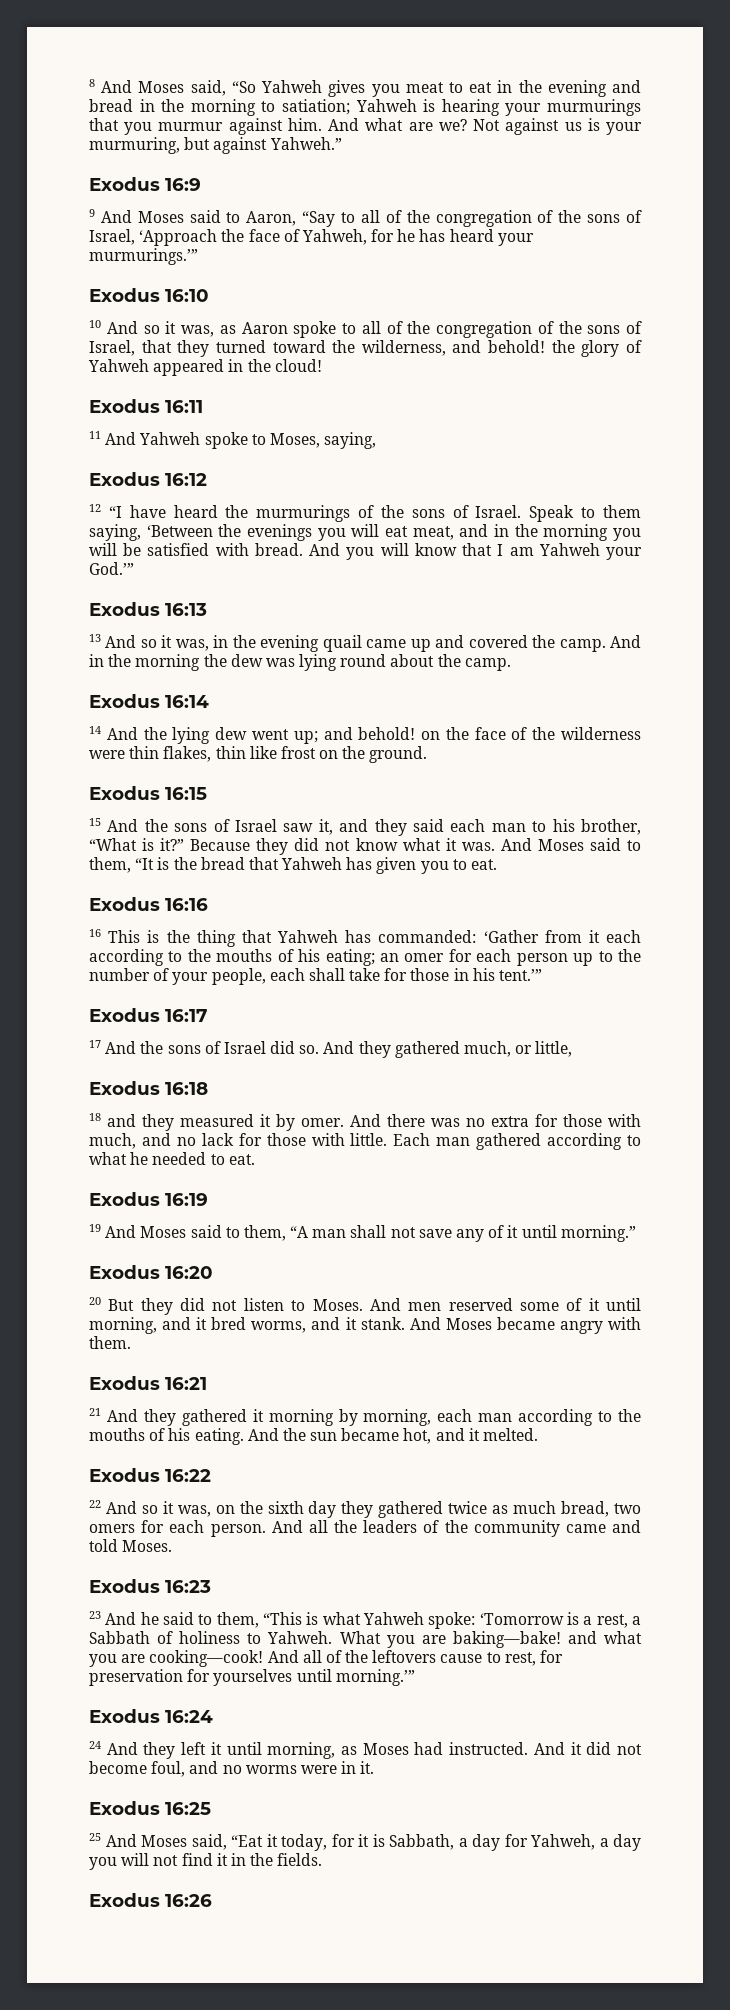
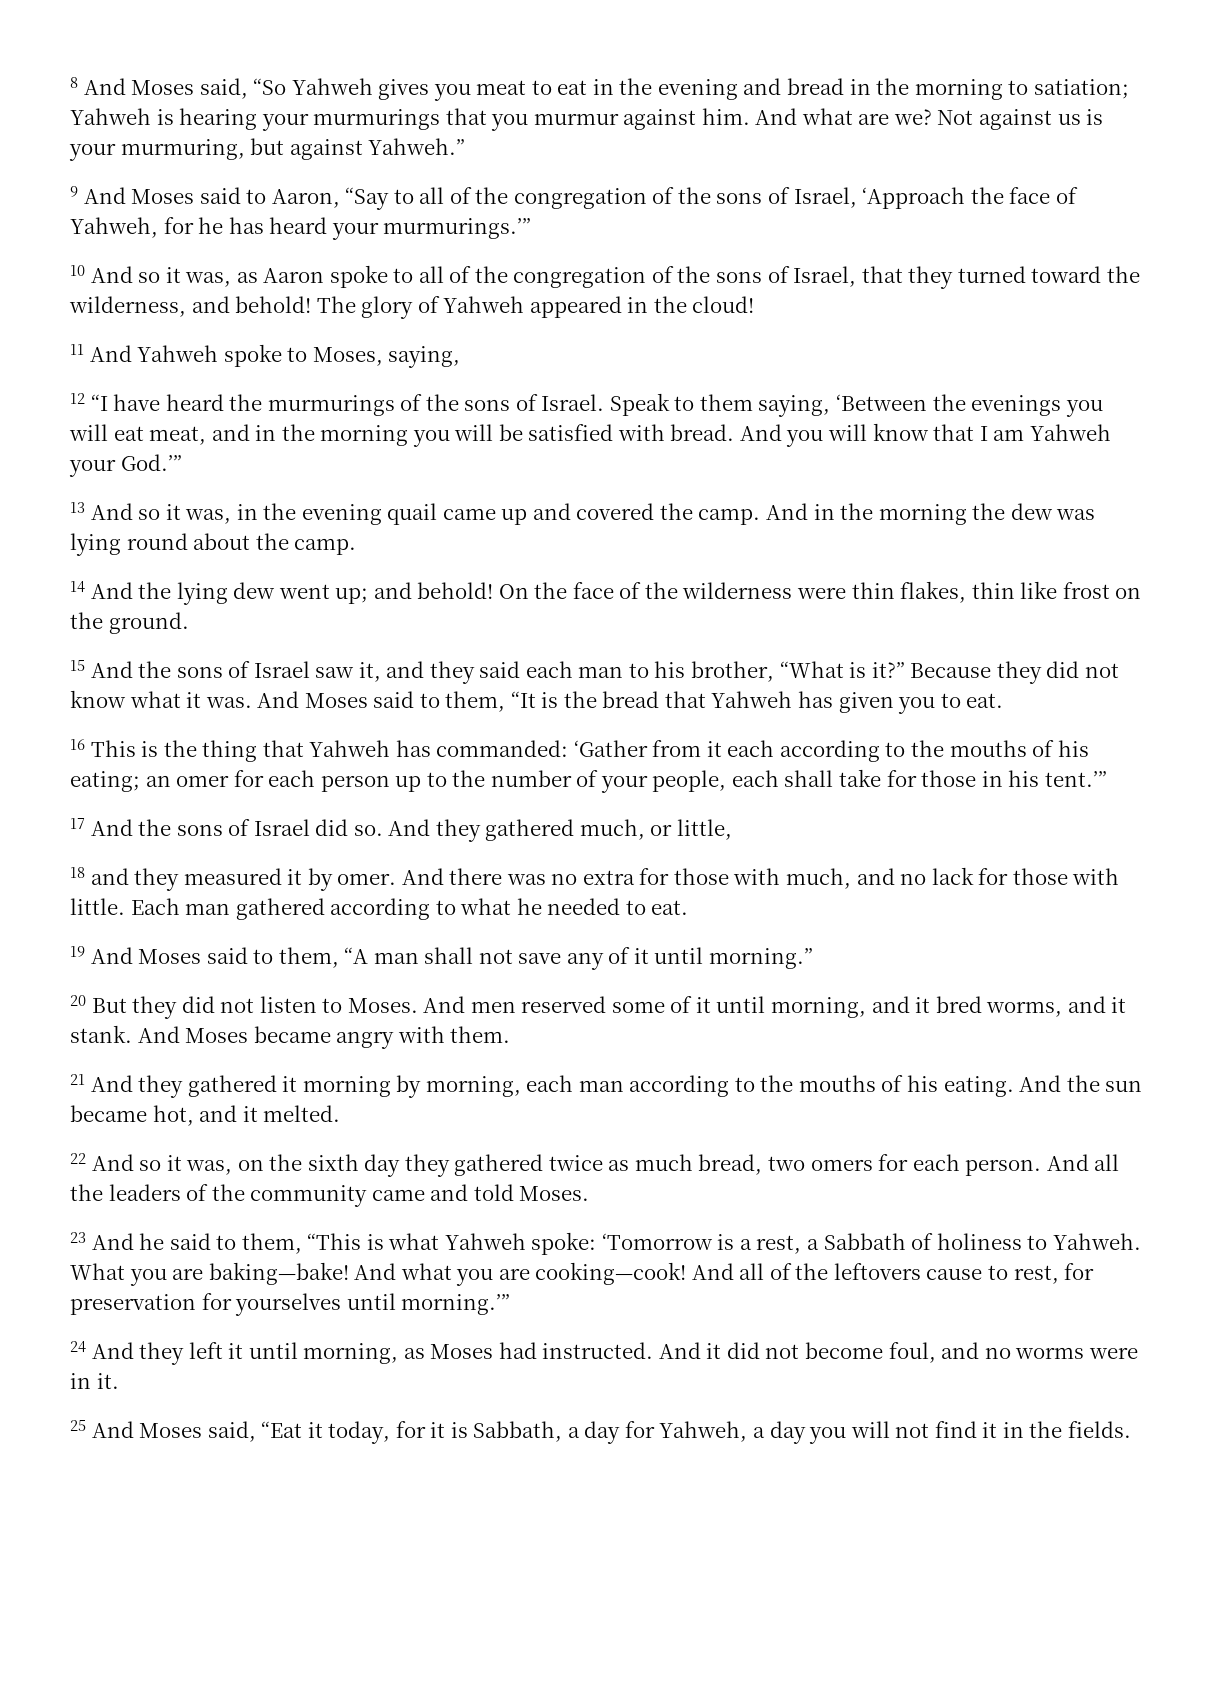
[89,177,201,191] // Exodus 16:9 -> (466, 146) none
[89,288,209,302] // Exodus 16:10 -> (532, 228) none
[551,340,575,353] the -> [316,296,356,313] The
[89,399,203,413] // Exodus 16:11 -> (755, 304) none
[89,472,207,486] // Exodus 16:12 -> (461, 357) none
[89,602,207,616] // Exodus 16:13 -> (182, 462) none
[89,694,209,708] // Exodus 16:14 -> (357, 546) none
[421,731,441,740] on -> [498,584,529,599] On
[89,786,207,800] // Exodus 16:15 -> (189, 623) none
[89,897,208,911] // Exodus 16:16 -> (1004, 700) none
[89,1008,207,1022] // Exodus 16:17 -> (1107, 779) none
[89,1081,208,1095] // Exodus 16:18 -> (732, 829) none
[89,1192,208,1206] // Exodus 16:19 -> (689, 907) none
[89,1265,213,1279] // Exodus 16:20 -> (814, 958) none
[89,1376,207,1390] // Exodus 16:21 -> (511, 1034) none
[89,1468,211,1482] // Exodus 16:22 -> (341, 1113) none
[89,1579,211,1593] // Exodus 16:23 -> (590, 1193) none
[567,1631,597,1644] and -> [354,1263,397,1280] And
[89,1709,213,1723] // Exodus 16:24 -> (511, 1304) none
[89,1801,211,1815] // Exodus 16:25 -> (119, 1381) none
[89,1893,212,1907] // Exodus 16:26 -> (1131, 1429) none

